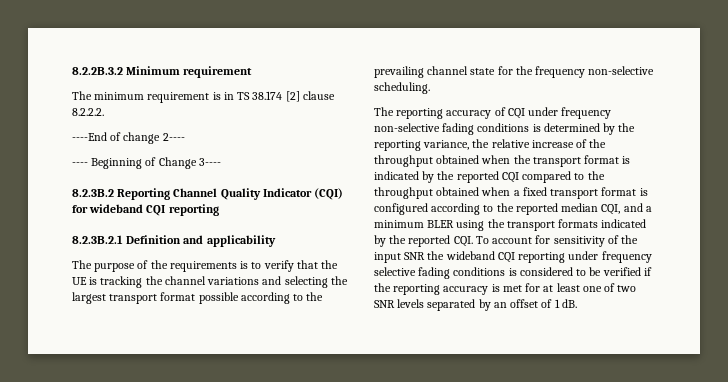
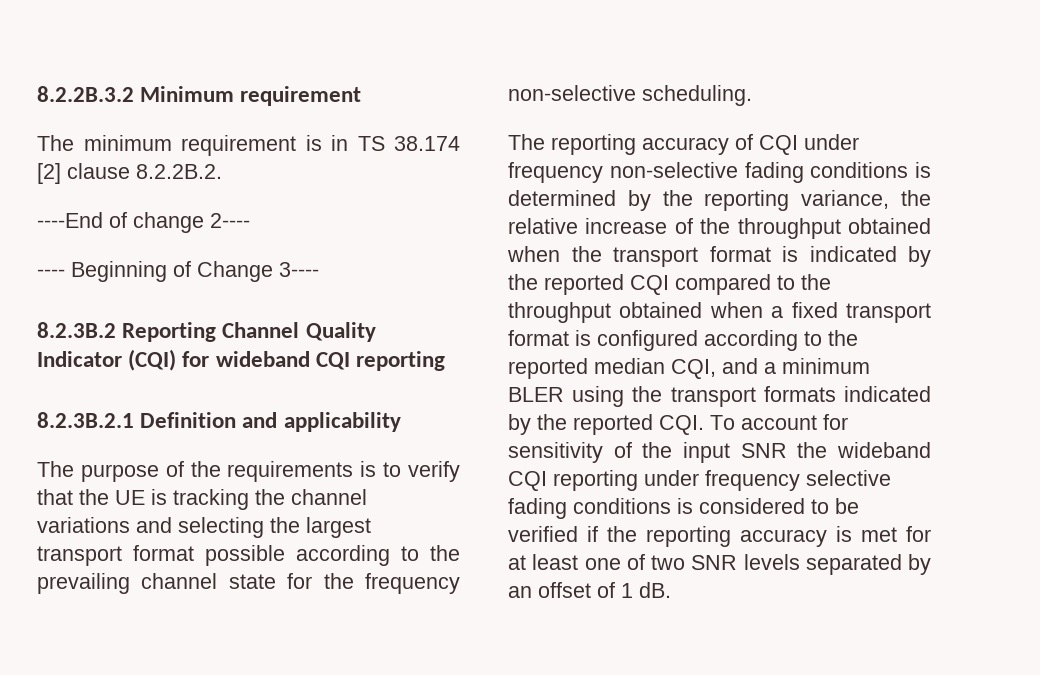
[72,108,104,116] 8.2.2.2. -> [136,164,222,179] 8.2.2B.2.

